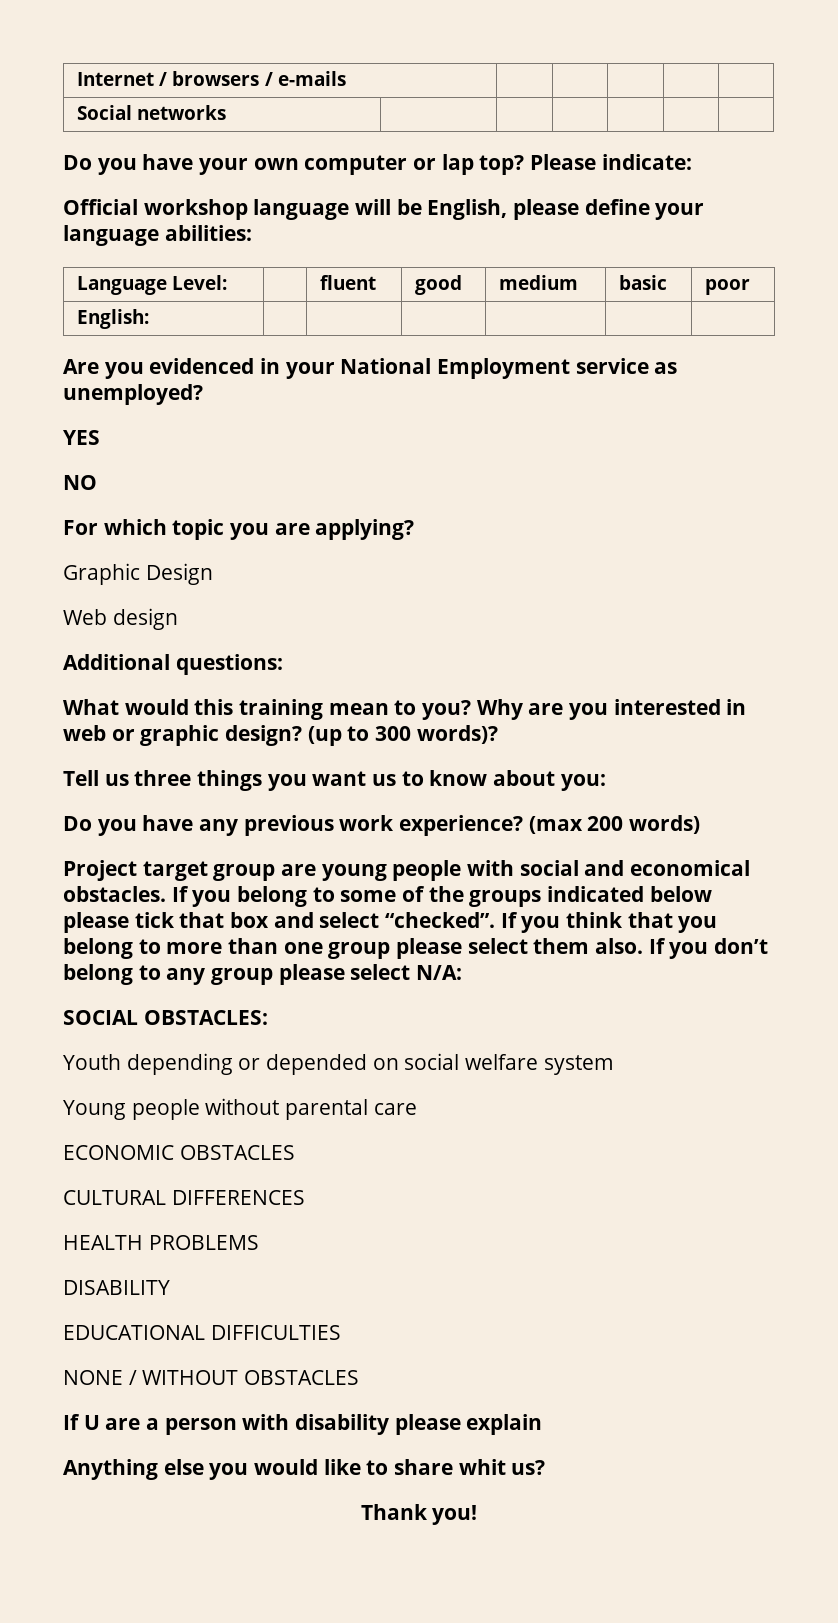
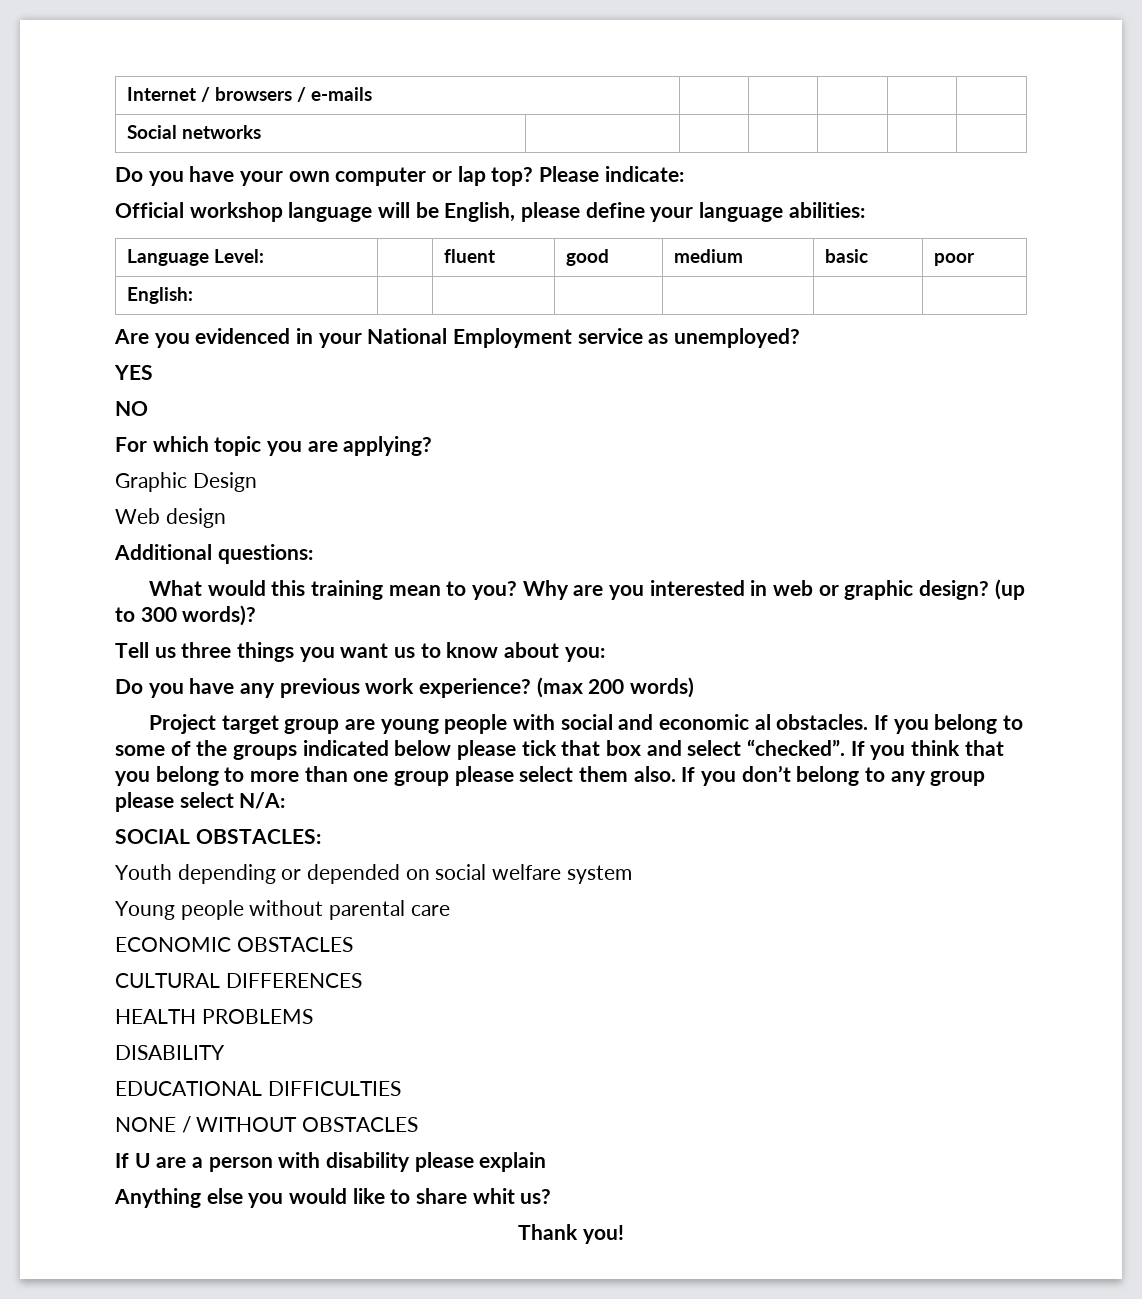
[630,860,751,876] economical -> [658,714,771,730] economic al

